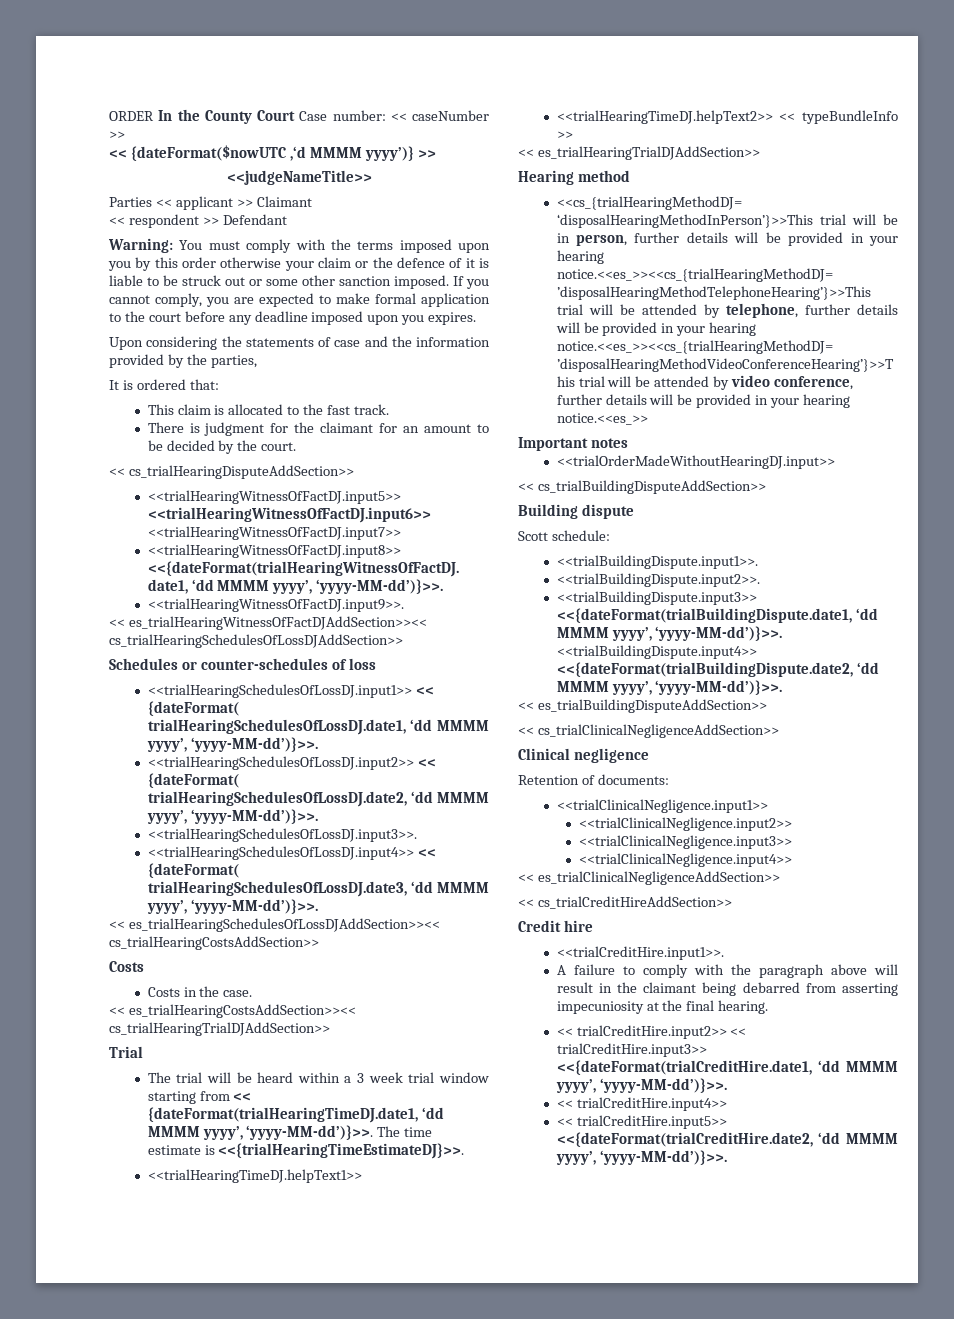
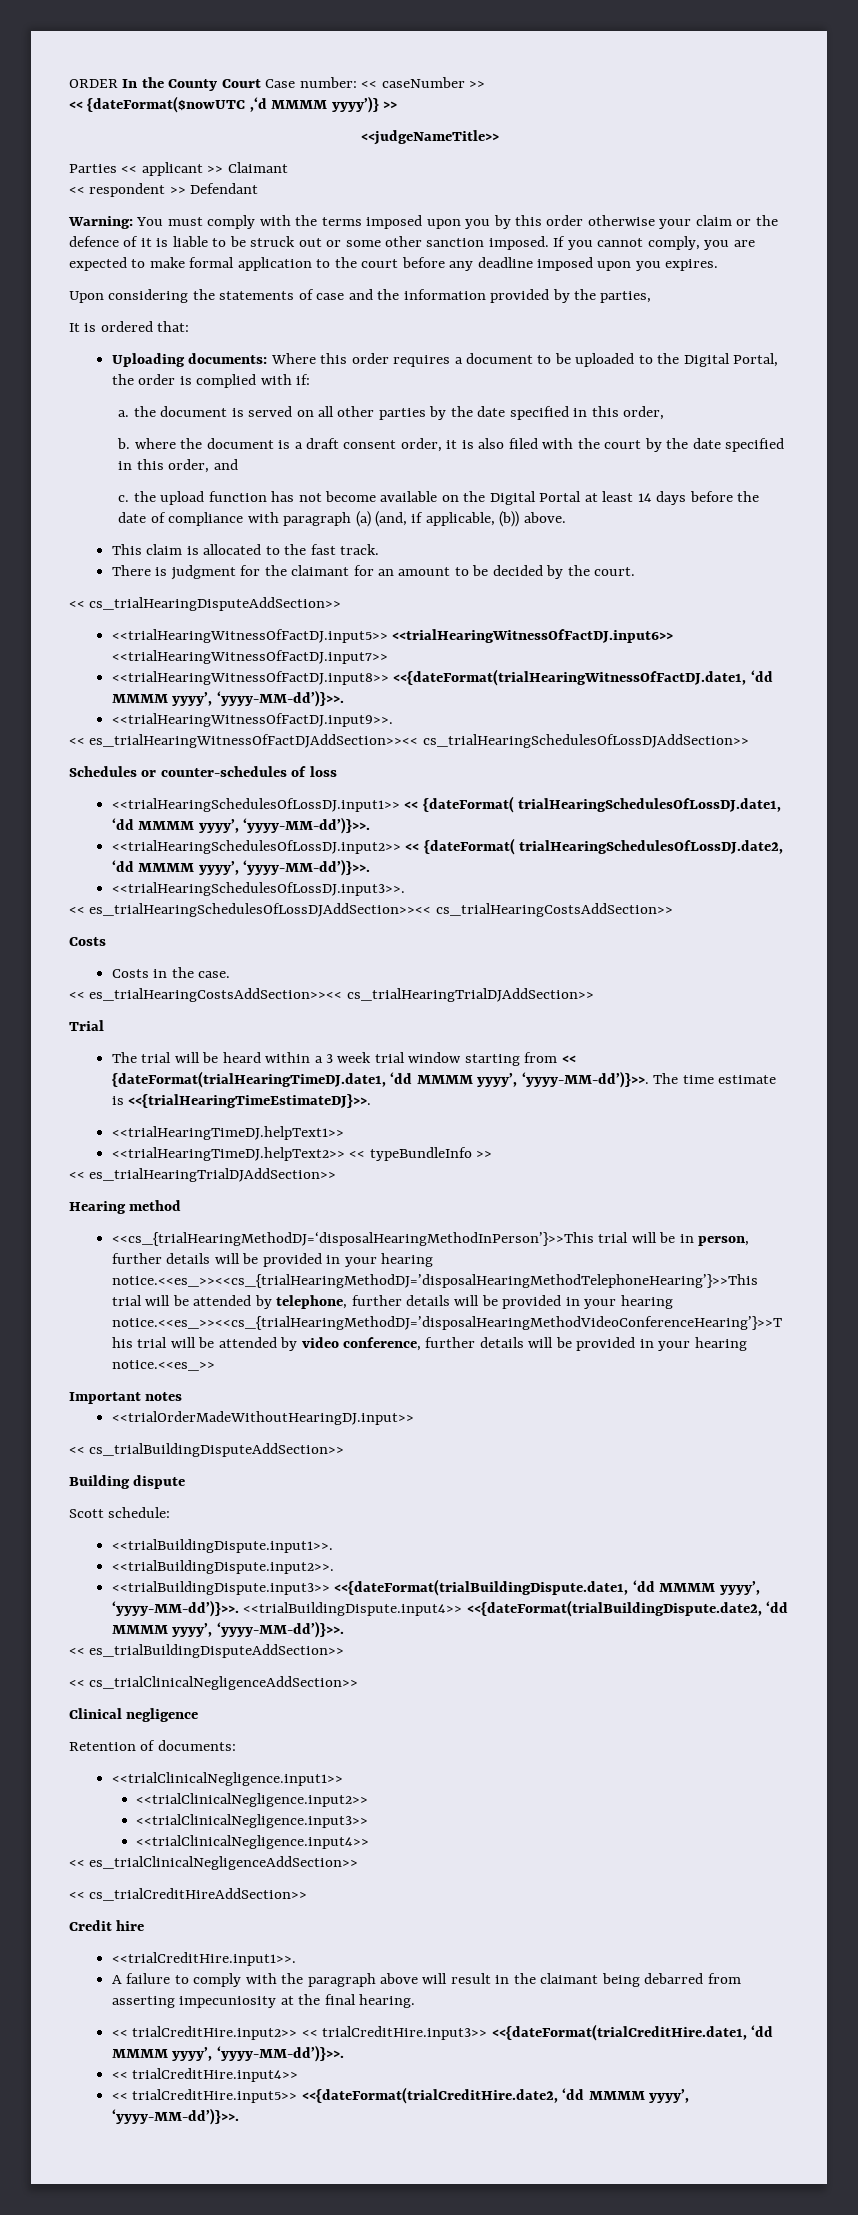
(219, 384) none -> [111,353,779,367] [111,374,311,388] [118,406,665,420] [117,438,784,452] [118,459,238,473] [118,491,760,505] [118,511,566,527] // Uploading documents: Where this order requires a document to be uploaded to the Digital Portal, the order is complied with if: // a. the document is served on all other parties by the date specified in this order, // b. where the document is a draft consent order, it is also filed with the court by the date specified in this order, and // c. the upload function has not become available on the Digital Portal at least 14 days before the date of compliance with paragraph (a) (and, if applicable, (b)) above.
[147,846,436,860] [147,863,239,878] [147,881,489,897] [146,899,318,914] // <<trialHearingSchedulesOfLossDJ.input4>> << {dateFormat( trialHearingSchedulesOfLossDJ.date3, ‘dd MMMM yyyy’, ‘yyyy-MM-dd’)}>>. -> (405, 889) none

